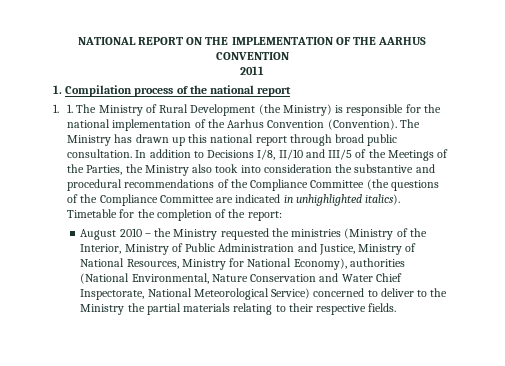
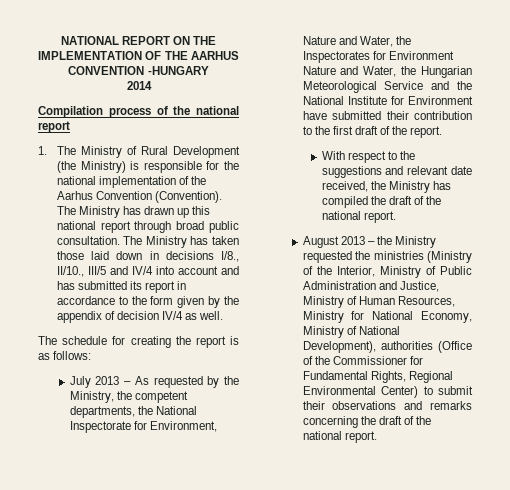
[240,66,264,75] [53,85,62,94] // 2011 // 1. -> [147,66,209,75] [126,81,152,90] -HUNGARY // 2014 //
[67,104,74,113] 1. -> (47, 150) none
[135,149,449,161] [67,164,435,176] [67,179,439,191] [67,194,401,206] [67,209,282,221] In addition to Decisions I/8, II/10 and III/5 of the Meetings of the Parties, the Ministry also took into consideration the substantive and procedural recommendations of the Compliance Committee (the questions of the Compliance Committee are indicated in unhighlighted italics). Timetable for the completion of the report: -> [123,236,239,248] [56,251,239,262] [56,266,240,277] [56,281,187,293] [56,296,240,308] [56,311,224,323] [38,336,239,348] [38,351,92,360] [69,376,239,388] [69,391,188,403] [69,406,197,418] [69,421,217,433] [302,36,411,47] [302,51,454,63] [302,66,472,78] [302,81,472,93] [302,96,473,105] [302,111,472,120] [302,126,443,138] [321,151,415,163] [321,166,472,178] [321,181,451,193] [321,196,441,208] [321,211,396,223] The Ministry has taken those laid down in decisions I/8., II/10., III/5 and IV/4 into account and has submitted its report in accordance to the form given by the appendix of decision IV/4 as well. // The schedule for creating the report is as follows: // July 2013 – As requested by the Ministry, the competent departments, the National Inspectorate for Environment, Nature and Water, the Inspectorates for Environment Nature and Water, the Hungarian Meteorological Service and the National Institute for Environment have submitted their contribution to the first draft of the report. // With respect to the suggestions and relevant date received, the Ministry has compiled the draft of the national report.
[119,228,142,237] 2010 -> [340,236,365,245] 2013
[80,258,125,267] National -> [358,296,395,305] Human
[293,258,405,270] [80,273,402,284] [80,288,448,300] [80,303,397,315] Economy), authorities (National Environmental, Nature Conservation and Water Chief Inspectorate, National Meteorological Service) concerned to deliver to the Ministry the partial materials relating to their respective fields. -> [421,311,472,323] [302,326,400,338] [302,341,472,353] [302,356,423,365] [302,371,453,383] [302,386,473,398] [302,401,472,410] [302,416,432,428] [302,431,377,443] Economy, Ministry of National Development), authorities (Office of the Commissioner for Fundamental Rights, Regional Environmental Center) to submit their observations and remarks concerning the draft of the national report.

